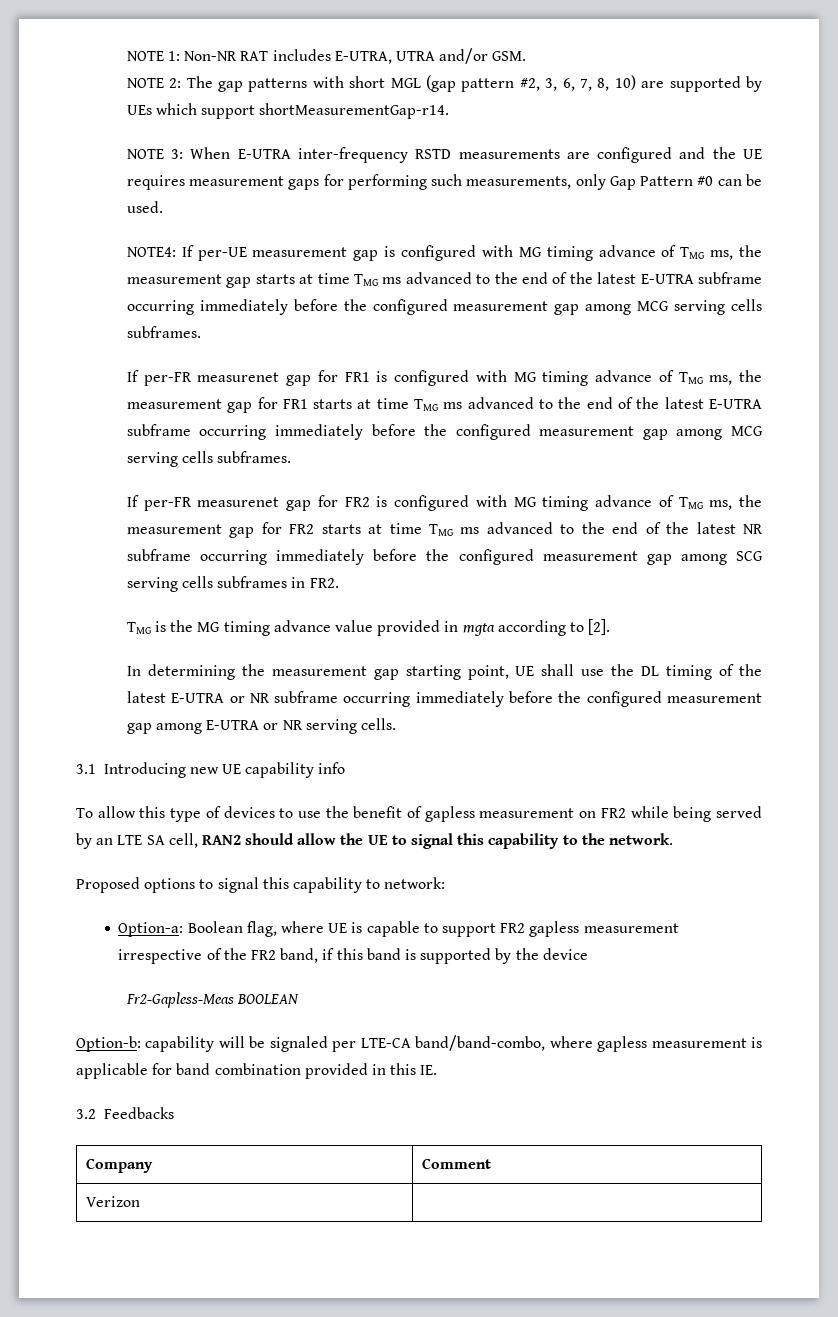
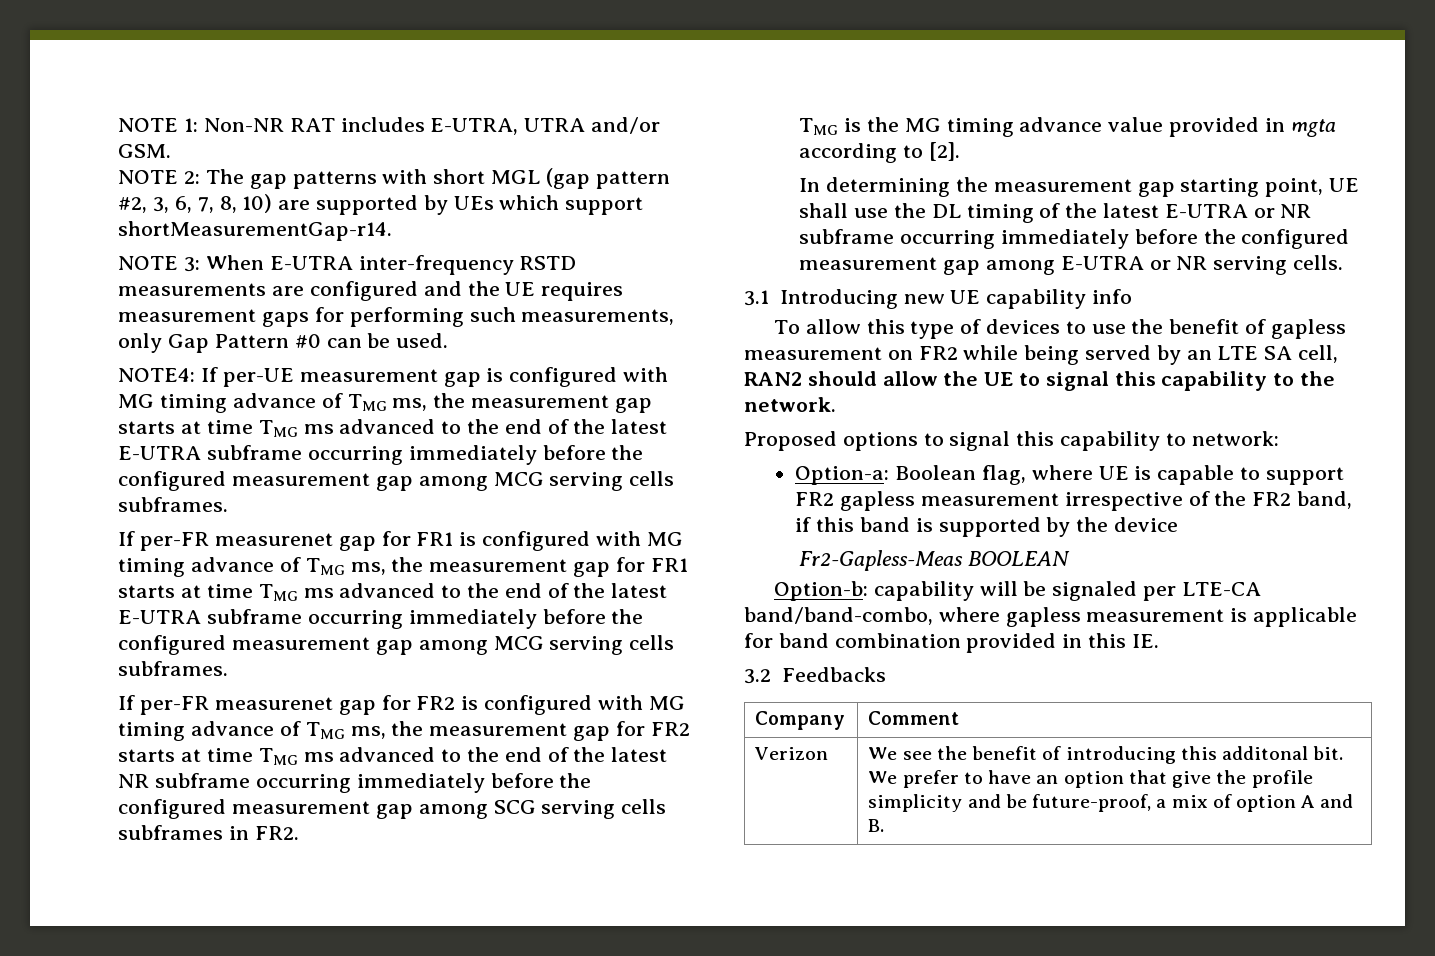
(140, 1201) none -> [868,746,1344,764] [868,770,1313,788] [868,794,1353,812] [868,819,885,832] We see the benefit of introducing this additonal bit. We prefer to have an option that give the profile simplicity and be future-proof, a mix of option A and B.

